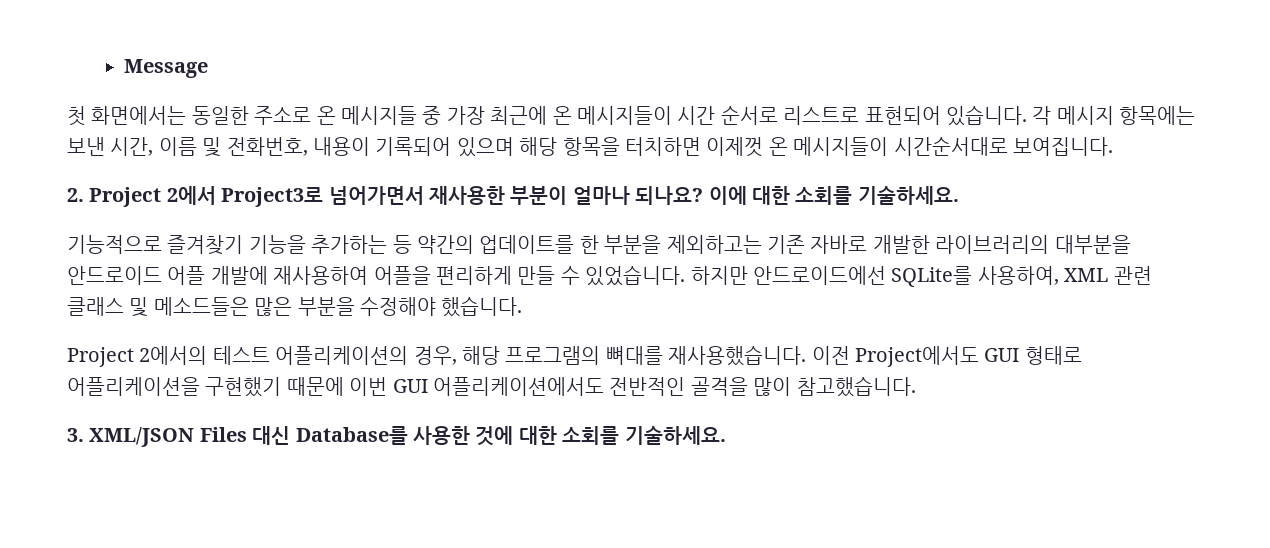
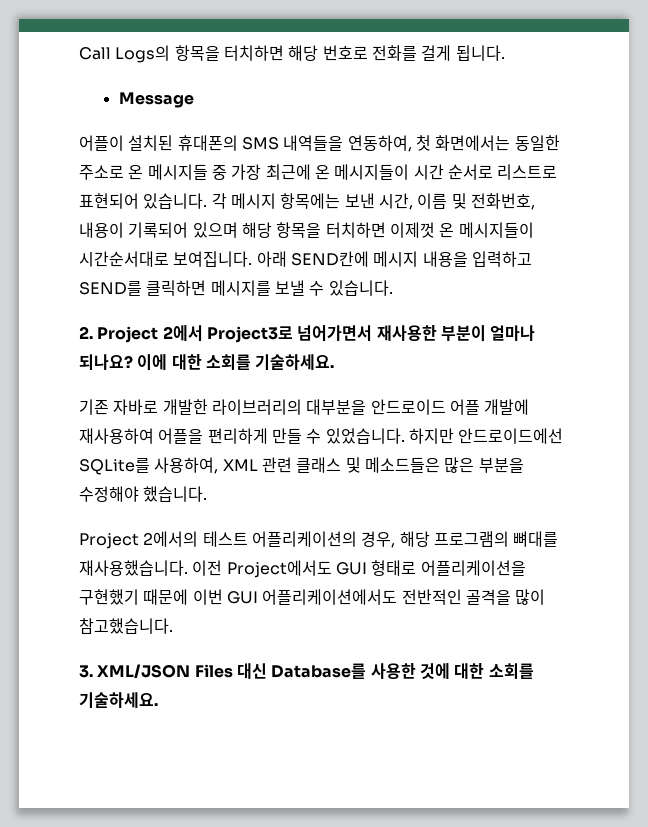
[123,59,208,78] Message // -> [79,45,505,63] [118,92,194,108] [79,135,412,152] Call Logs의 항목을 터치하면 해당 번호로 전화를 걸게 됩니다. // Message // 어플이 설치된 휴대폰의 SMS 내역들을 연동하여,
(1113, 146) none -> [256,251,532,267] [79,280,393,296] 아래 SEND칸에 메시지 내용을 입력하고 SEND를 클릭하면 메시지를 보낼 수 있습니다.
[67,235,762,255] 기능적으로 즐겨찾기 기능을 추가하는 등 약간의 업데이트를 한 부분을 제외하고는 -> (335, 362) none

